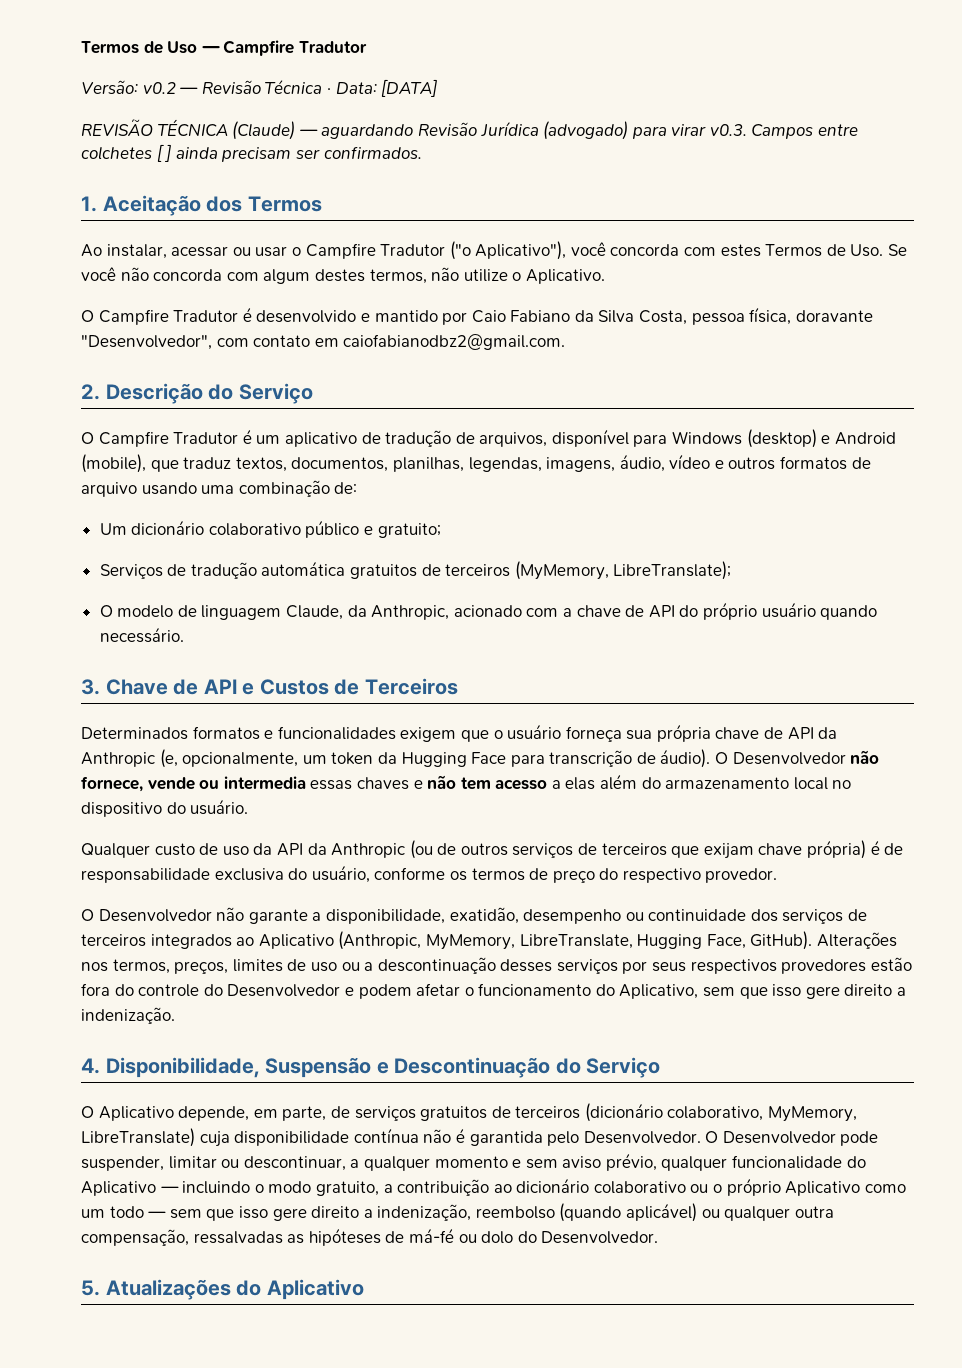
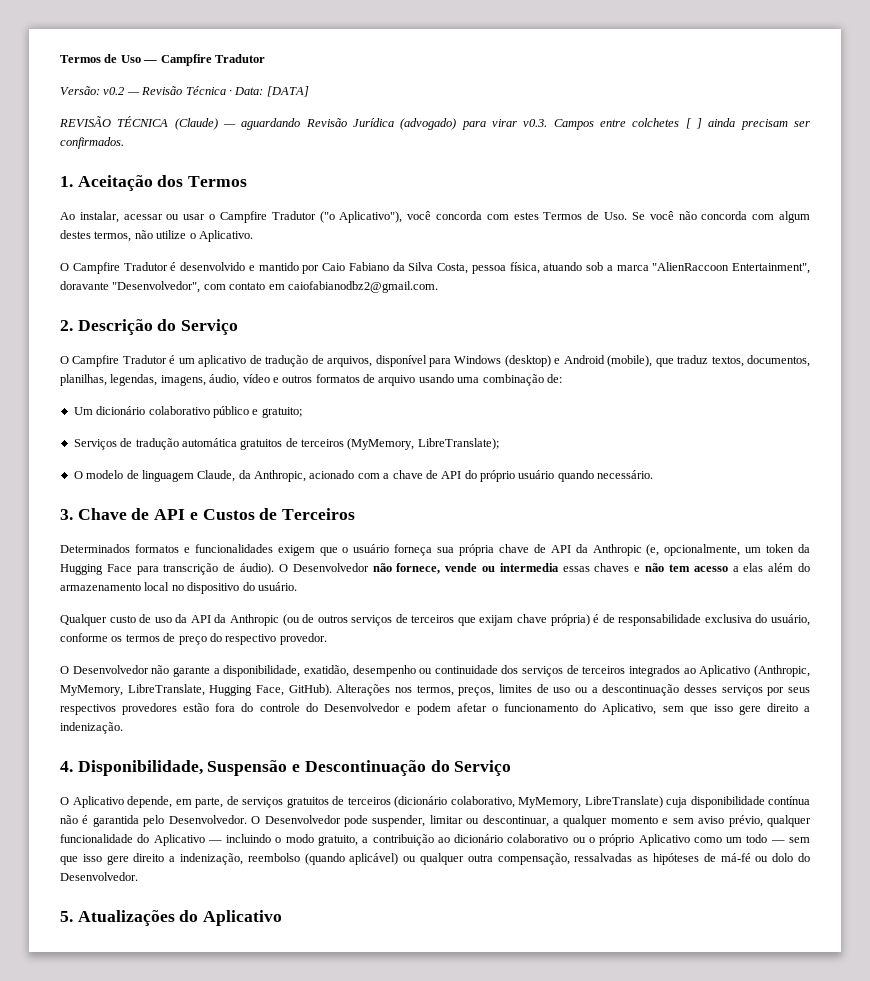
(792, 316) none -> [543,262,810,274] atuando sob a marca "AlienRaccoon Entertainment",

